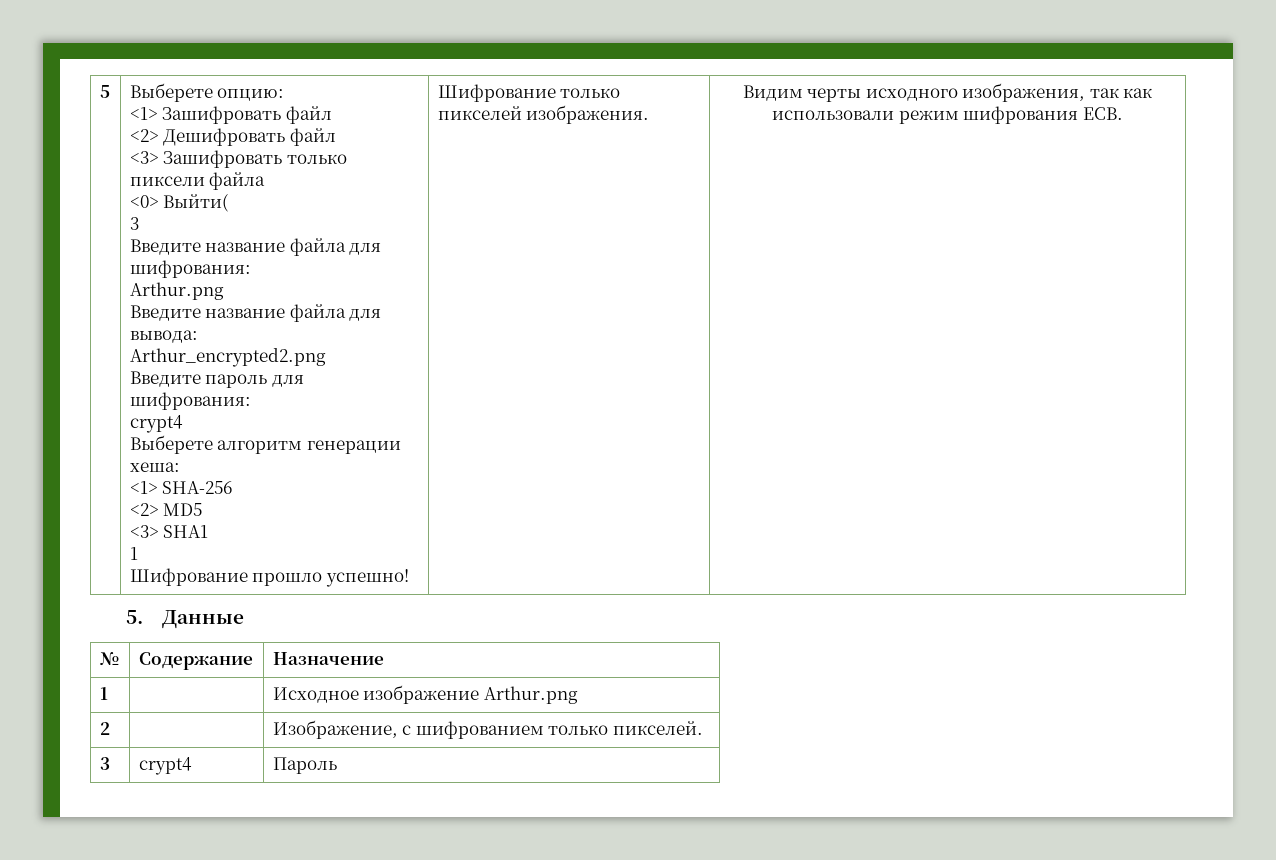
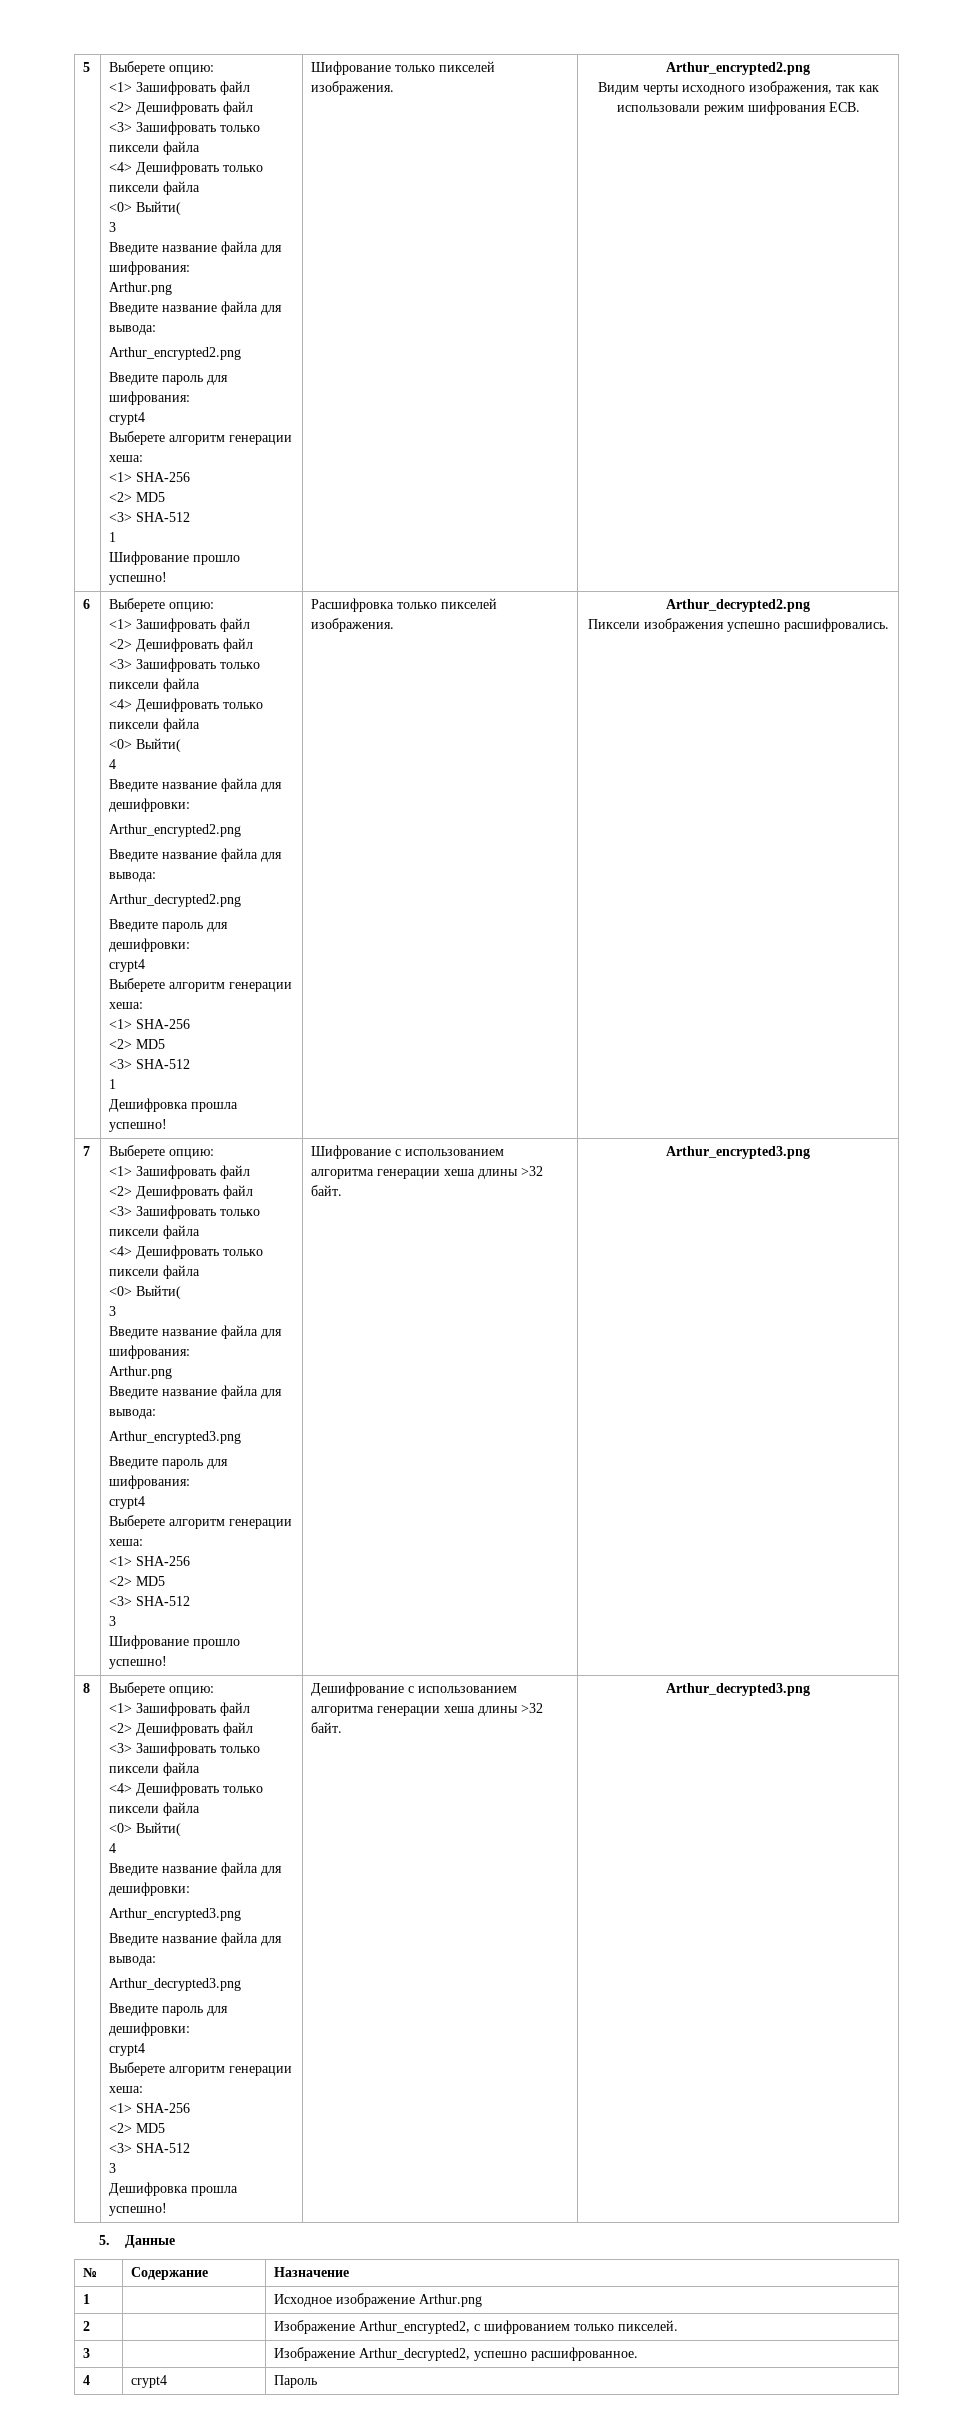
(266, 181) none -> [109,161,264,175] [109,181,201,195] // <4> Дешифровать только пиксели файла
[163,525,209,538] SHA1 -> [136,512,191,522] SHA-512
(650, 114) none -> [666,62,810,75] Arthur_encrypted2.png //
(1123, 113) none -> [83,599,91,609] [109,598,215,612] [109,618,251,632] [109,638,254,652] [109,658,261,672] [109,678,201,692] [109,698,264,712] [109,718,201,732] [109,738,182,752] [109,759,117,769] [109,778,283,792] [109,798,191,812] [109,824,242,837] [109,848,283,862] [109,872,157,882] [109,894,242,907] [109,919,229,932] [109,938,191,952] [109,959,146,972] [109,978,293,992] [109,1002,144,1009] [109,1019,191,1029] [109,1039,166,1049] [109,1059,191,1069] [109,1079,117,1089] [109,1098,239,1112] [109,1119,168,1132] [311,598,498,612] [311,618,395,632] [666,599,810,612] [587,618,889,632] [83,1146,91,1156] [109,1145,215,1159] [109,1165,251,1179] [109,1185,254,1199] [109,1205,261,1219] [109,1225,201,1239] [109,1245,264,1259] [109,1265,201,1279] [109,1285,182,1299] [109,1306,117,1316] [109,1325,283,1339] [109,1345,191,1359] [109,1366,173,1379] [109,1385,283,1399] [109,1409,157,1419] [109,1431,242,1444] [109,1456,229,1469] [109,1475,191,1489] [109,1496,146,1509] [109,1515,293,1529] [109,1539,144,1546] [109,1556,191,1566] [109,1576,166,1586] [109,1596,191,1606] [109,1616,117,1626] [109,1635,241,1649] [109,1656,168,1669] [311,1145,505,1159] [311,1166,544,1179] [311,1185,343,1196] [666,1146,810,1159] [83,1683,91,1693] [109,1682,215,1696] [109,1702,251,1716] [109,1722,254,1736] [109,1742,261,1756] [109,1762,201,1776] [109,1782,264,1796] [109,1802,201,1816] [109,1822,182,1836] [109,1843,117,1853] [109,1862,283,1876] [109,1882,191,1896] [109,1908,242,1921] [109,1932,283,1946] [109,1956,157,1966] [109,1978,242,1991] [109,2003,229,2016] [109,2022,191,2036] [109,2043,146,2056] [109,2062,293,2076] [109,2086,144,2093] [109,2103,191,2113] [109,2123,166,2133] [109,2143,191,2153] [109,2163,117,2173] [109,2182,239,2196] [109,2203,168,2216] [311,1682,518,1696] [311,1703,544,1716] [311,1722,343,1733] [666,1683,810,1696] // 6 | Выберете опцию: // <1> Зашифровать файл // <2> Дешифровать файл // <3> Зашифровать только пиксели файла // <4> Дешифровать только пиксели файла // <0> Выйти( // 4 // Введите название файла для дешифровки: // Arthur_encrypted2.png // Введите название файла для вывода: // Arthur_decrypted2.png // Введите пароль для дешифровки: // crypt4 // Выберете алгоритм генерации хеша: // <1> SHA-256 // <2> MD5 // <3> SHA-512 // 1 // Дешифровка прошла успешно! | Расшифровка только пикселей изображения. | Arthur_decrypted2.png // Пиксели изображения успешно расшифровались. // 7 | Выберете опцию: // <1> Зашифровать файл // <2> Дешифровать файл // <3> Зашифровать только пиксели файла // <4> Дешифровать только пиксели файла // <0> Выйти( // 3 // Введите название файла для шифрования: // Arthur.png // Введите название файла для вывода: // Arthur_encrypted3.png // Введите пароль для шифрования: // crypt4 // Выберете алгоритм генерации хеша: // <1> SHA-256 // <2> MD5 // <3> SHA-512 // 3 // Шифрование прошло успешно! | Шифрование с использованием алгоритма генерации хеша длины >32 байт. | Arthur_encrypted3.png // 8 | Выберете опцию: // <1> Зашифровать файл // <2> Дешифровать файл // <3> Зашифровать только пиксели файла // <4> Дешифровать только пиксели файла // <0> Выйти( // 4 // Введите название файла для дешифровки: // Arthur_encrypted3.png // Введите название файла для вывода: // Arthur_decrypted3.png // Введите пароль для дешифровки: // crypt4 // Выберете алгоритм генерации хеша: // <1> SHA-256 // <2> MD5 // <3> SHA-512 // 3 // Дешифровка прошла успешно! | Дешифрование с использованием алгоритма генерации хеша длины >32 байт. | Arthur_decrypted3.png
[272,720,398,739] Изображение, -> [274,2320,471,2334] Изображение Arthur_encrypted2,
(110, 763) none -> [274,2347,639,2361] [83,2375,91,2385] | Изображение Arthur_decrypted2, успешно расшифрованное. // 4 |

